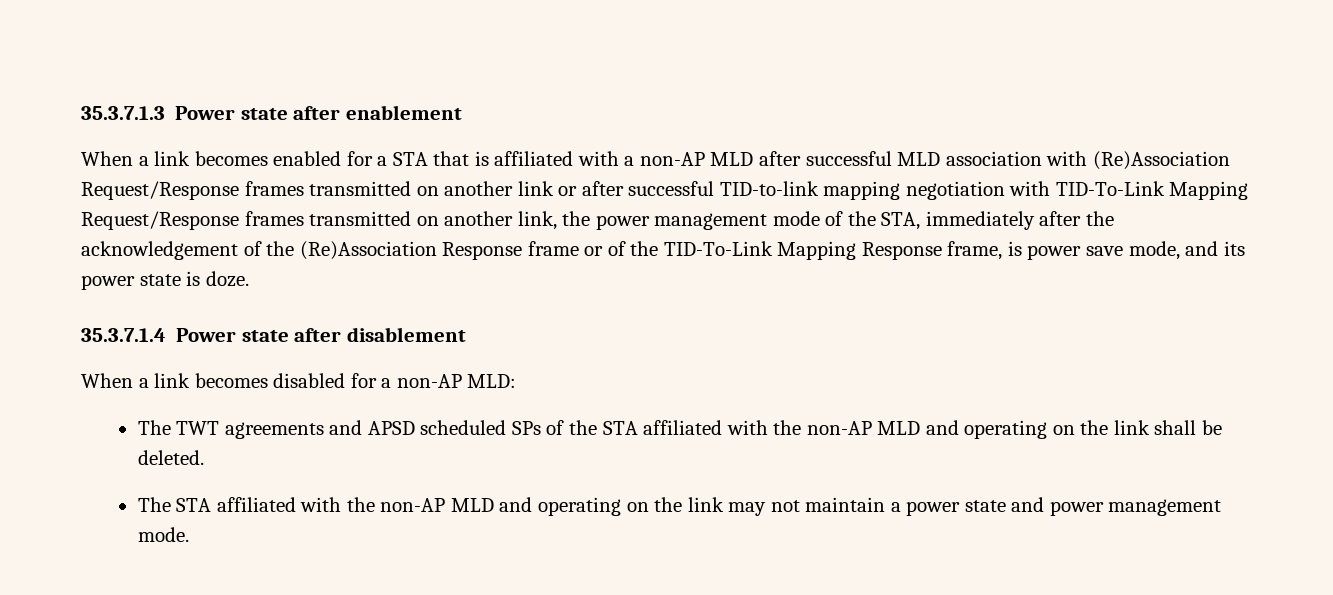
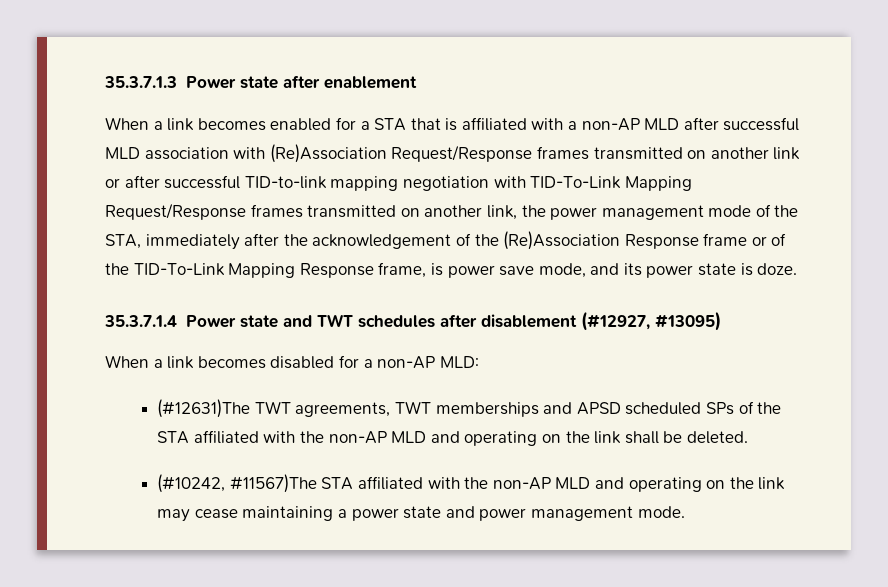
(289, 336) none -> [282,314,435,328] and TWT schedules
(466, 334) none -> [580,311,721,331] (#12927, #13095)
[137,420,324,439] The TWT agreements -> [157,399,539,418] (#12631)The TWT agreements, TWT memberships
[137,497,171,512] The -> [157,474,317,493] (#10242, #11567)The
[770,497,886,512] not maintain -> [194,506,334,521] cease maintaining

